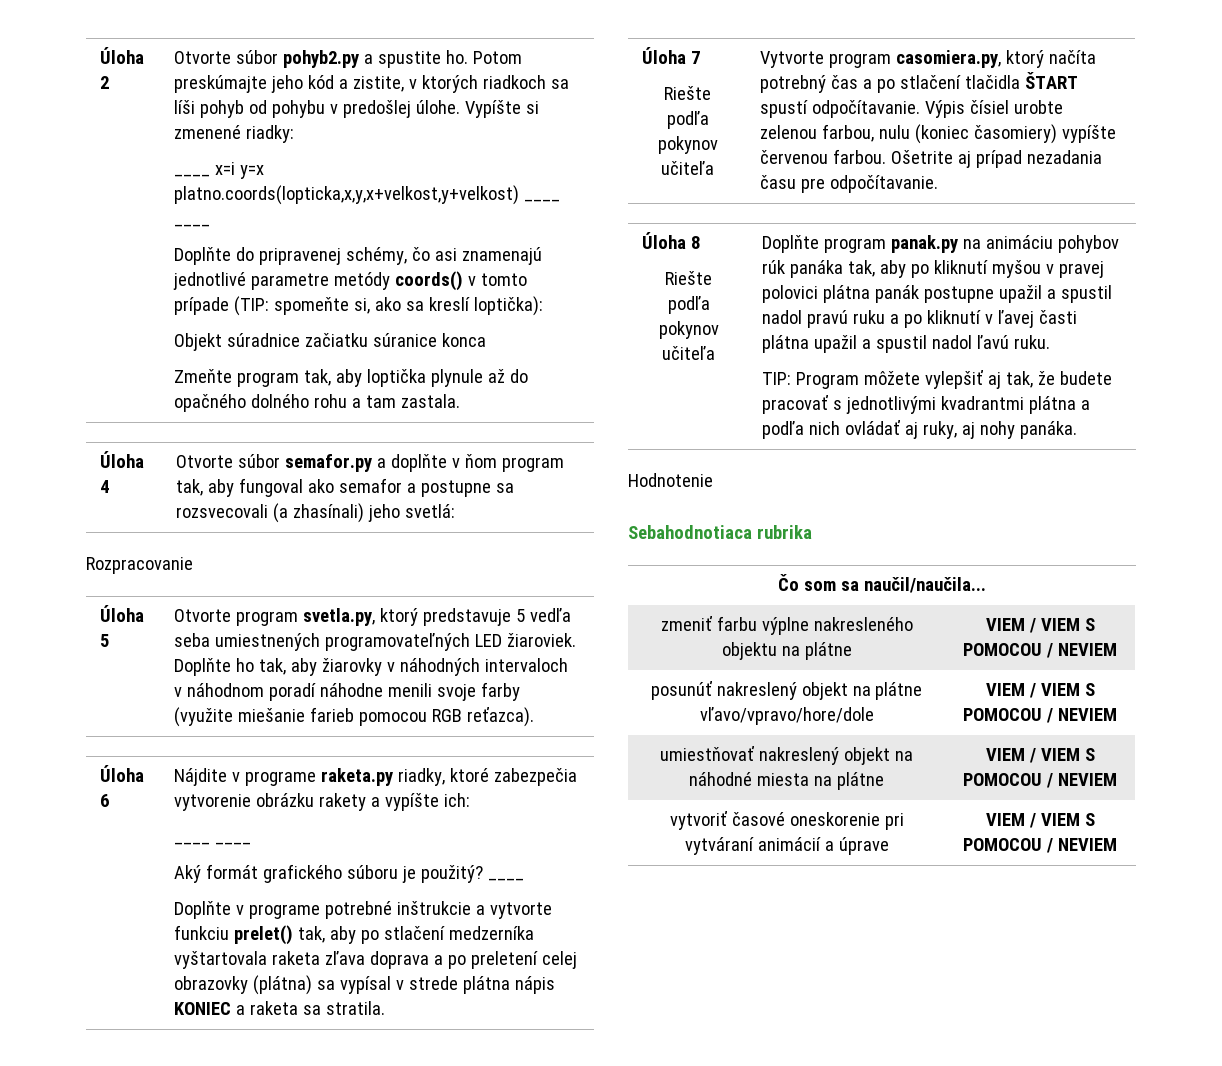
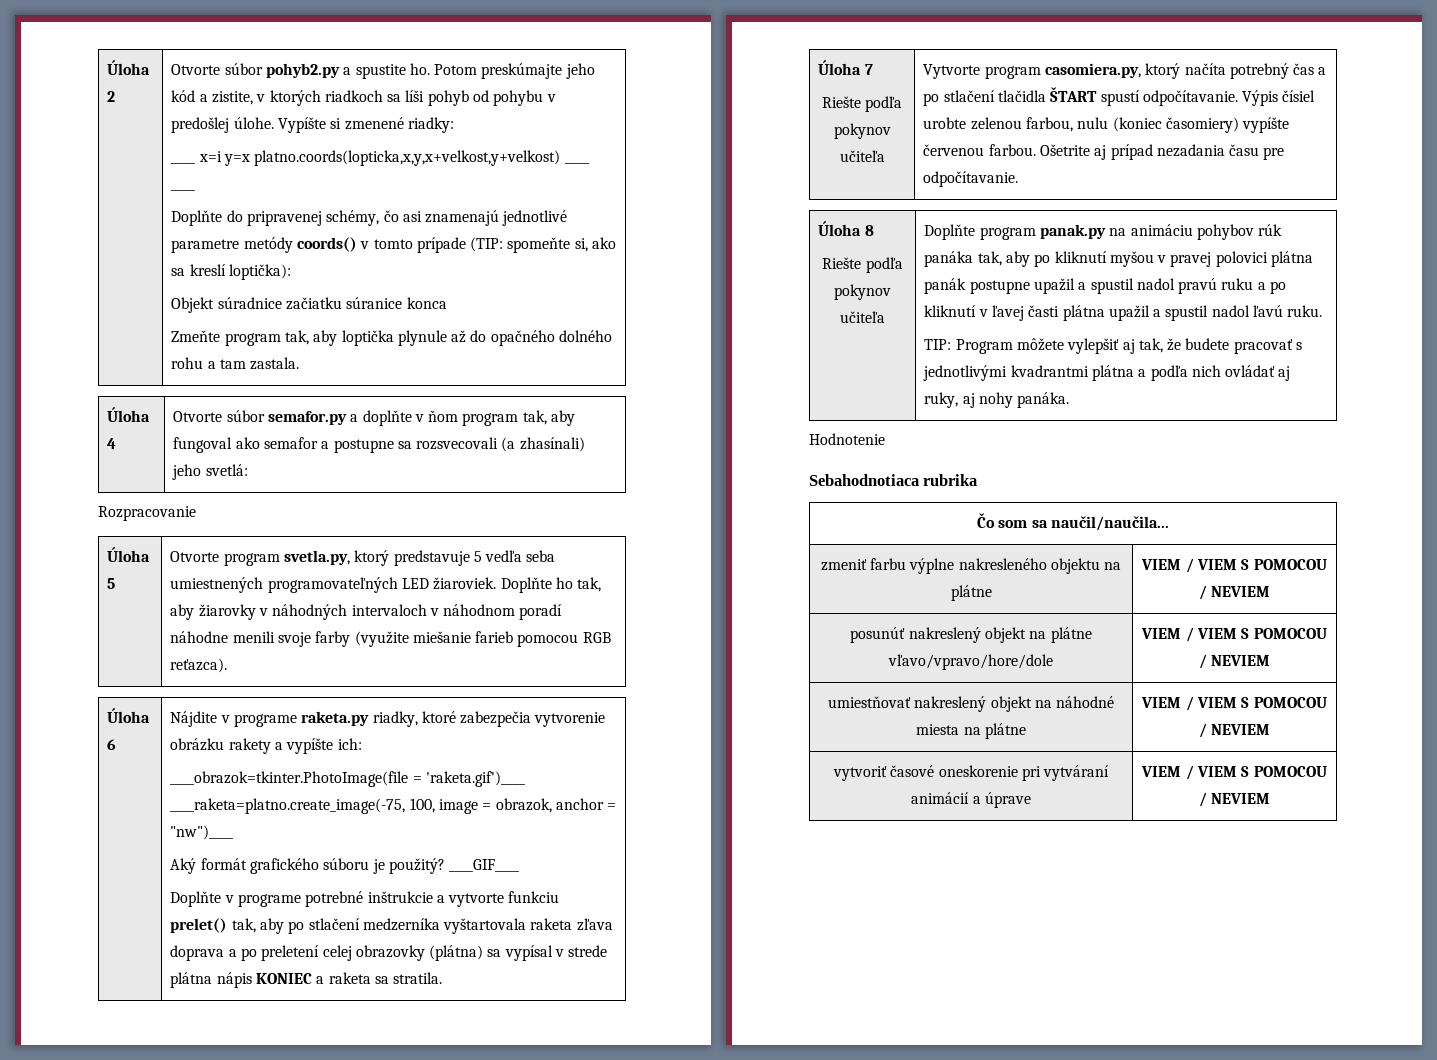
[173,842,251,845] ____ ____ -> [170,771,525,787] [170,798,617,814] [170,825,234,840] ____obrazok=tkinter.PhotoImage(file = 'raketa.gif')____ ____raketa=platno.create_image(-75, 100, image = obrazok, anchor = "nw")____
[487,878,524,881] ____ -> [449,859,520,872] ____GIF____

